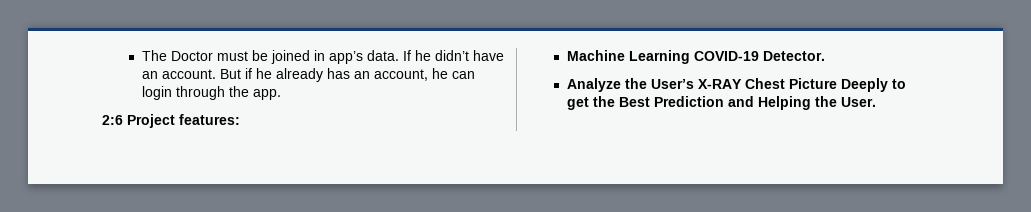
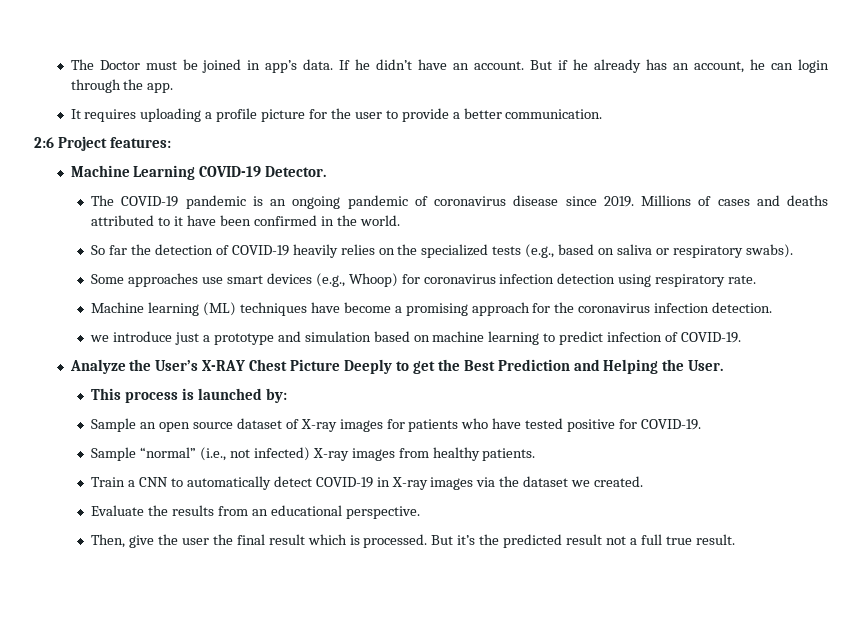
(281, 94) none -> [70,108,603,122] // It requires uploading a profile picture for the user to provide a better communication.
(825, 56) none -> [91,195,829,209] [91,215,400,226] [91,244,793,258] [91,273,757,287] [91,302,773,316] [90,331,741,345] // The COVID-19 pandemic is an ongoing pandemic of coronavirus disease since 2019. Millions of cases and deaths attributed to it have been confirmed in the world. // So far the detection of COVID-19 heavily relies on the specialized tests (e.g., based on saliva or respiratory swabs). // Some approaches use smart devices (e.g., Whoop) for coronavirus infection detection using respiratory rate. // Machine learning (ML) techniques have become a promising approach for the coronavirus infection detection. // we introduce just a prototype and simulation based on machine learning to predict infection of COVID-19.
(876, 102) none -> [91,388,287,403] [91,418,701,432] [91,447,536,461] [91,476,644,490] [91,505,420,519] [91,534,735,548] // This process is launched by: // Sample an open source dataset of X-ray images for patients who have tested positive for COVID-19. // Sample “normal” (i.e., not infected) X-ray images from healthy patients. // Train a CNN to automatically detect COVID-19 in X-ray images via the dataset we created. // Evaluate the results from an educational perspective. // Then, give the user the final result which is processed. But it’s the predicted result not a full true result.

